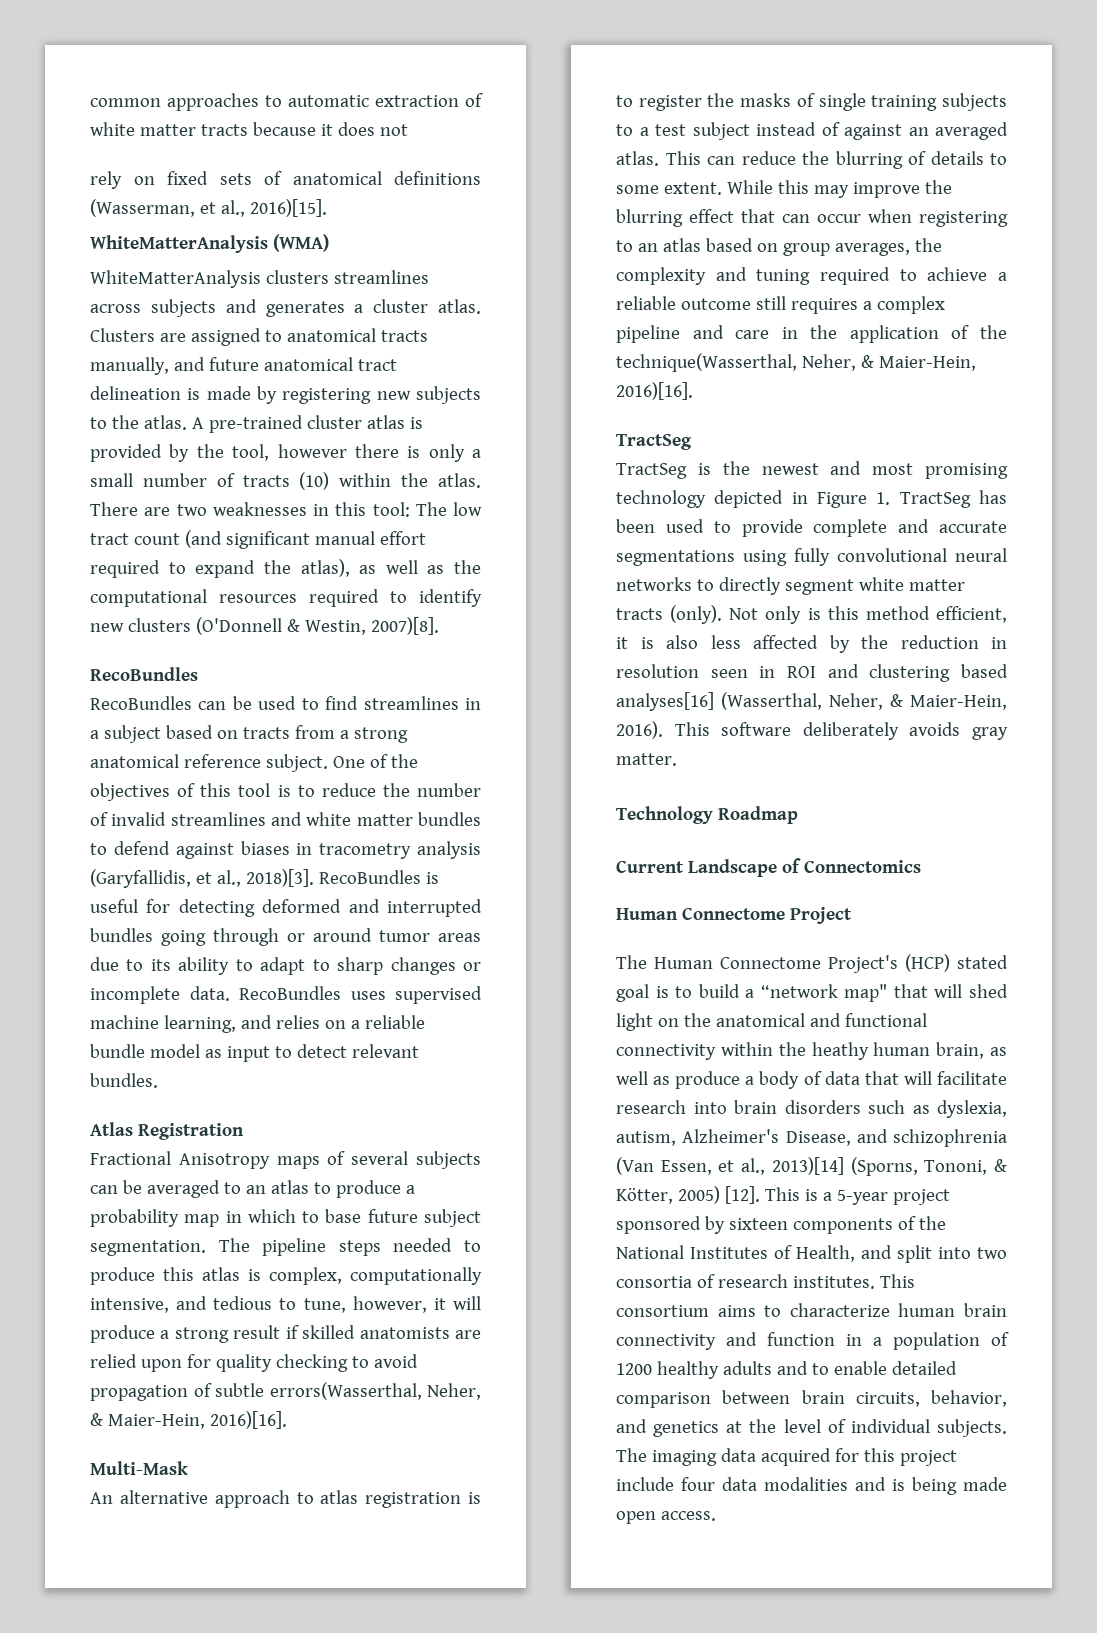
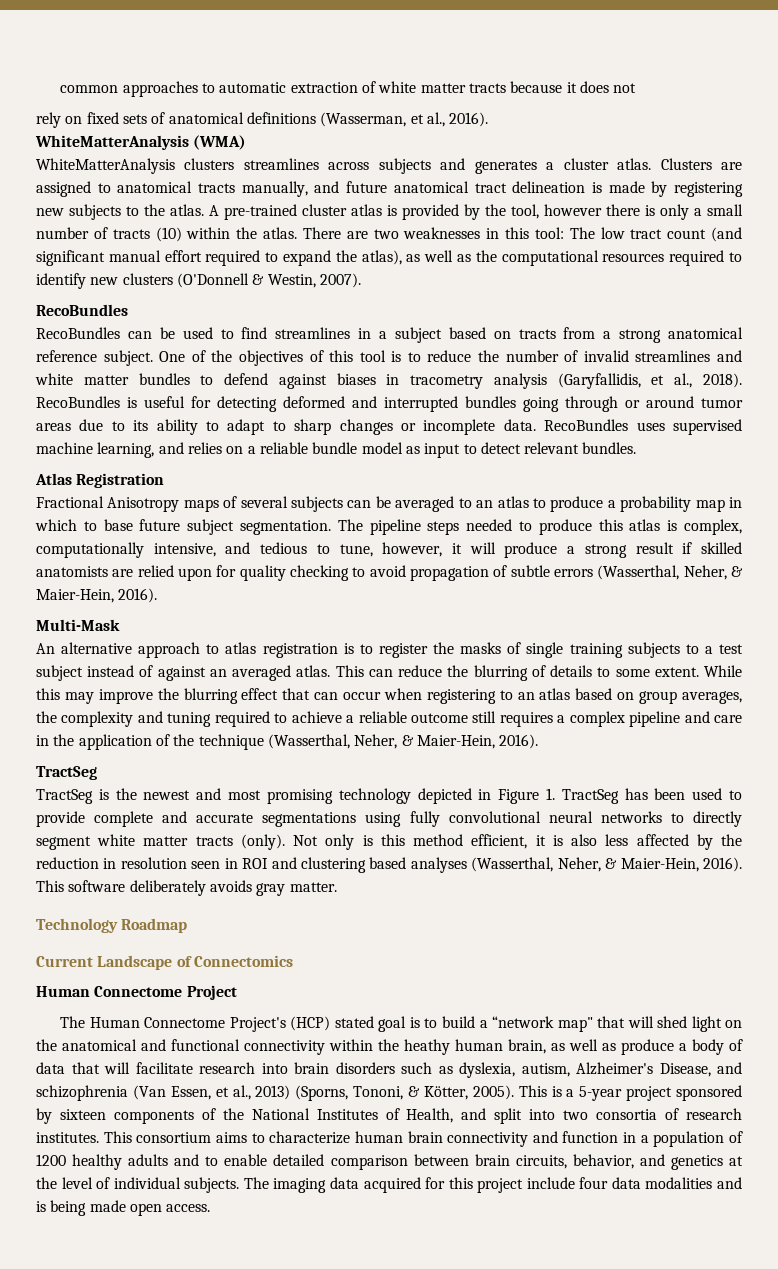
[249,199,327,217] 2016)[15]. -> [449,112,489,127] 2016).
[370,617,439,635] 2007)[8]. -> [319,273,361,288] 2007).
[245,869,314,887] 2018)[3]. -> [702,373,742,388] 2018).
[269,1382,481,1400] [90,1411,287,1429] errors(Wasserthal, Neher, & Maier-Hein, 2016)[16]. -> [554,565,744,580] [36,588,158,603] errors (Wasserthal, Neher, & Maier-Hein, 2016).
[616,353,976,372] [616,382,693,400] technique(Wasserthal, Neher, & Maier-Hein, 2016)[16]. -> [198,734,539,750] technique (Wasserthal, Neher, & Maier-Hein, 2016).
[616,692,714,711] analyses[16] -> [410,857,467,873] analyses
[771,1157,844,1175] 2013)[14] -> [255,1085,291,1100] 2013)
[677,1186,760,1204] 2005) [12]. -> [472,1085,514,1100] 2005).

